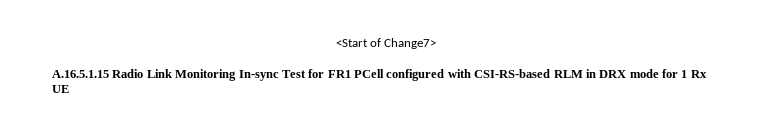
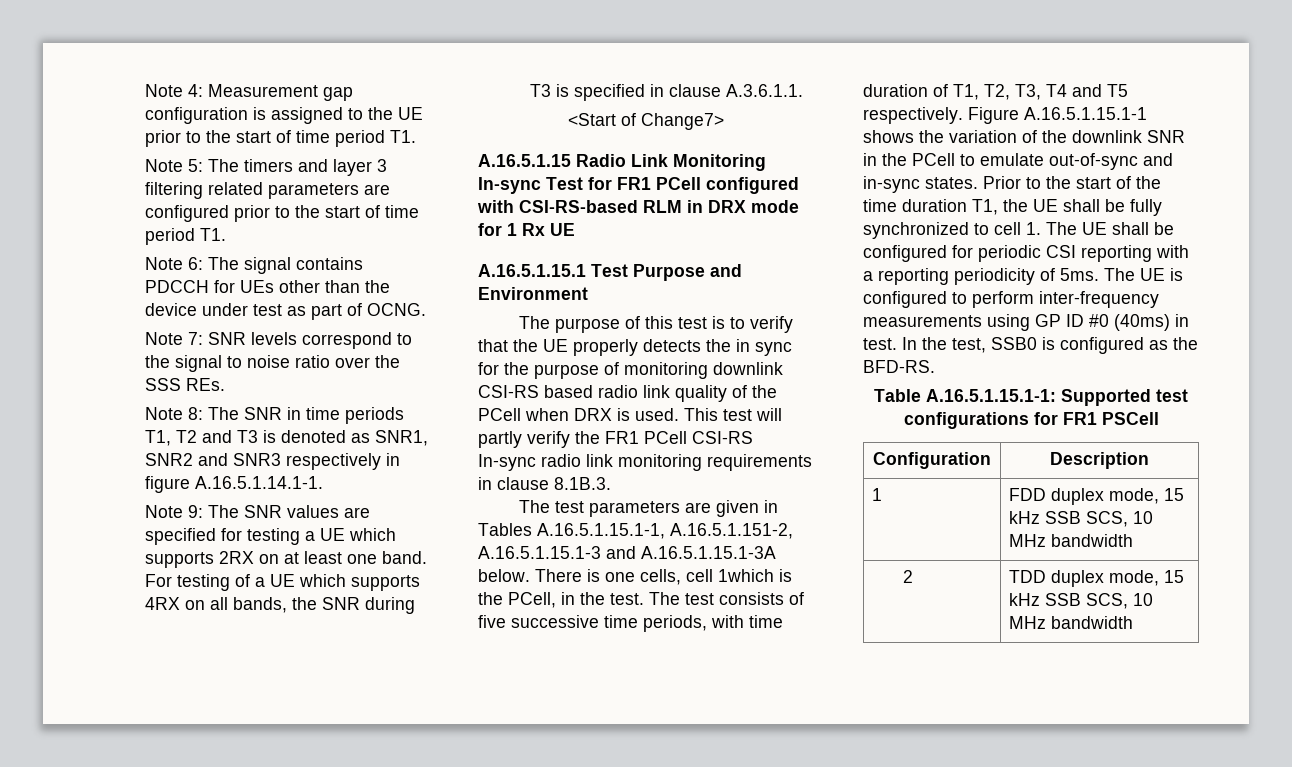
(335, 43) none -> [144,84,353,101] [144,107,423,124] [144,130,416,147] [144,159,387,176] [144,182,390,199] [144,205,419,222] [144,228,226,245] [144,257,363,274] [144,280,390,293] [144,303,426,320] [144,332,412,349] [144,355,400,372] [144,378,225,391] [144,407,404,424] [144,430,428,446] [144,453,400,470] [144,476,323,493] [144,505,370,518] [144,528,396,545] [144,551,427,568] [144,574,420,591] [144,597,415,614] [529,84,803,101] Note 4: Measurement gap configuration is assigned to the UE prior to the start of time period T1. // Note 5: The timers and layer 3 filtering related parameters are configured prior to the start of time period T1. // Note 6: The signal contains PDCCH for UEs other than the device under test as part of OCNG. // Note 7: SNR levels correspond to the signal to noise ratio over the SSS REs. // Note 8: The SNR in time periods T1, T2 and T3 is denoted as SNR1, SNR2 and SNR3 respectively in figure A.16.5.1.14.1-1. // Note 9: The SNR values are specified for testing a UE which supports 2RX on at least one band. For testing of a UE which supports 4RX on all bands, the SNR during T3 is specified in clause A.3.6.1.1. //
(69, 89) none -> [478,264,742,281] [478,287,588,300] [519,316,794,333] [478,339,792,356] [478,362,783,379] [478,385,777,402] [478,408,782,421] [478,431,753,448] [478,454,812,471] [478,477,611,490] [519,500,779,517] [478,523,793,539] [478,546,776,559] [478,569,792,585] [478,592,804,608] [478,615,783,632] [863,84,1128,100] [863,107,1147,124] [863,130,1185,143] [863,153,1173,170] [863,176,1161,193] [863,199,1162,216] [863,222,1174,239] [863,245,1189,262] [863,268,1183,285] [863,291,1159,308] [863,314,1189,331] [863,337,1198,354] [863,360,935,373] [874,389,1188,406] [903,412,1159,429] [873,452,991,469] [1050,452,1149,469] [872,488,883,501] [1009,488,1185,505] [1009,511,1154,527] [1009,534,1134,547] [903,570,914,583] [1009,570,1185,587] [1009,593,1154,609] [1009,616,1134,629] // A.16.5.1.15.1 Test Purpose and Environment // The purpose of this test is to verify that the UE properly detects the in sync for the purpose of monitoring downlink CSI-RS based radio link quality of the PCell when DRX is used. This test will partly verify the FR1 PCell CSI-RS In-sync radio link monitoring requirements in clause 8.1B.3. // The test parameters are given in Tables A.16.5.1.15.1-1, A.16.5.1.151-2, A.16.5.1.15.1-3 and A.16.5.1.15.1-3A below. There is one cells, cell 1which is the PCell, in the test. The test consists of five successive time periods, with time duration of T1, T2, T3, T4 and T5 respectively. Figure A.16.5.1.15.1-1 shows the variation of the downlink SNR in the PCell to emulate out-of-sync and in-sync states. Prior to the start of the time duration T1, the UE shall be fully synchronized to cell 1. The UE shall be configured for periodic CSI reporting with a reporting periodicity of 5ms. The UE is configured to perform inter-frequency measurements using GP ID #0 (40ms) in test. In the test, SSB0 is configured as the BFD-RS. // Table A.16.5.1.15.1-1: Supported test configurations for FR1 PSCell // Configuration | Description // 1 | FDD duplex mode, 15 kHz SSB SCS, 10 MHz bandwidth // 2 | TDD duplex mode, 15 kHz SSB SCS, 10 MHz bandwidth

